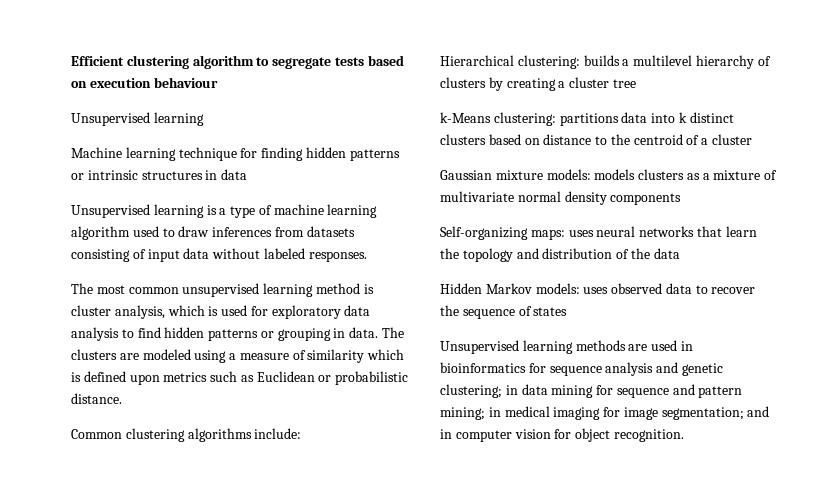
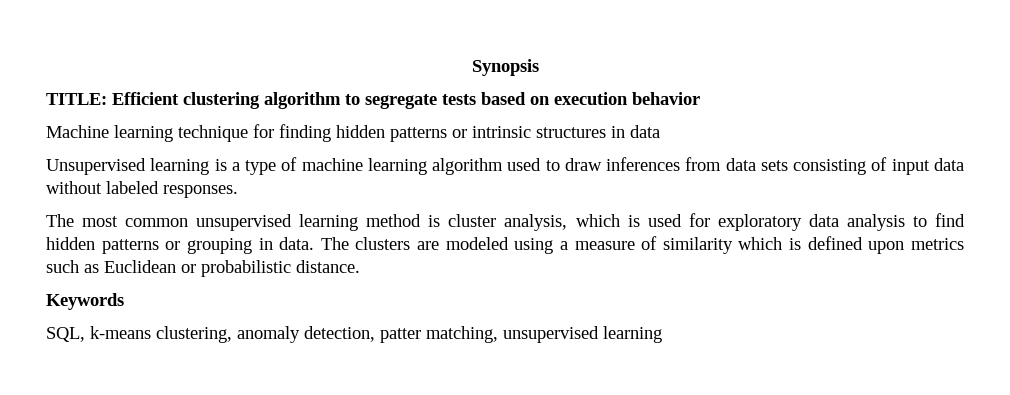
(71, 61) none -> [471,59,539,76] [46,93,107,105] Synopsis // TITLE:
[153,77,218,88] [71,112,204,126] behaviour // Unsupervised learning -> [632,92,700,105] behavior
[306,226,355,237] datasets -> [725,158,788,171] data sets
[71,428,302,442] [440,55,771,69] [440,77,636,91] [440,112,734,126] [440,134,753,145] [440,169,778,180] [440,191,682,205] [440,226,757,240] [440,248,680,262] [440,283,756,294] [440,305,568,319] [440,340,693,354] [440,362,723,376] [440,384,743,398] [440,406,770,420] [440,428,684,442] Common clustering algorithms include: // Hierarchical clustering: builds a multilevel hierarchy of clusters by creating a cluster tree // k-Means clustering: partitions data into k distinct clusters based on distance to the centroid of a cluster // Gaussian mixture models: models clusters as a mixture of multivariate normal density components // Self-organizing maps: uses neural networks that learn the topology and distribution of the data // Hidden Markov models: uses observed data to recover the sequence of states // Unsupervised learning methods are used in bioinformatics for sequence analysis and genetic clustering; in data mining for sequence and pattern mining; in medical imaging for image segmentation; and in computer vision for object recognition. -> [46,293,124,310] [46,326,662,343] Keywords // SQL, k-means clustering, anomaly detection, patter matching, unsupervised learning

